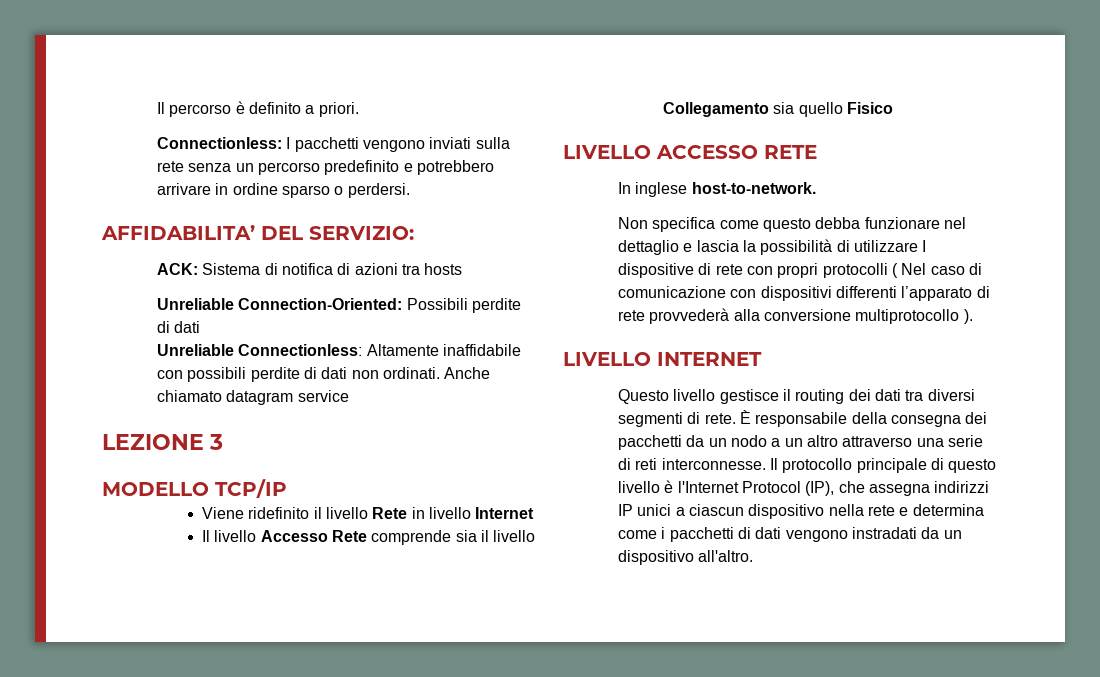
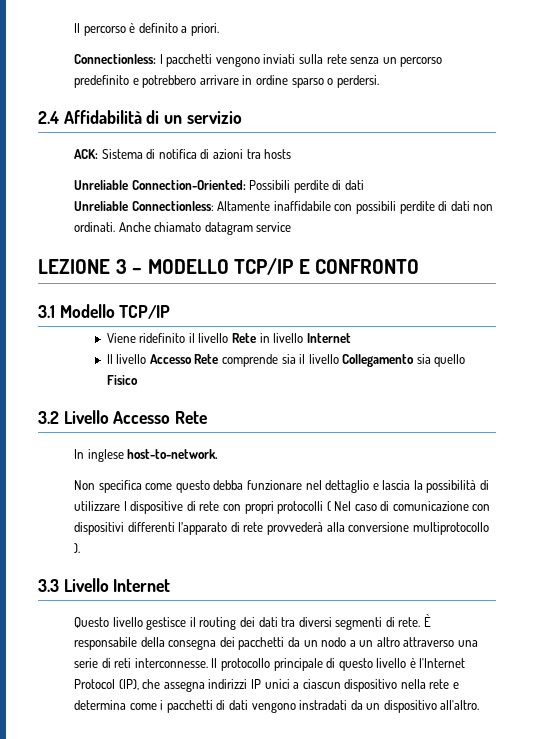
[101,225,414,240] AFFIDABILITA’ DEL SERVIZIO: -> [38,110,242,124] 2.4 Affidabilità di un servizio
[102,482,209,496] // MODELLO -> [132,258,420,275] [38,304,115,318] – MODELLO TCP/IP E CONFRONTO // 3.1 Modello
[563,145,817,159] LIVELLO ACCESSO RETE -> [38,410,208,424] 3.2 Livello Accesso Rete
[563,352,762,366] LIVELLO INTERNET -> [38,578,171,592] 3.3 Livello Internet

